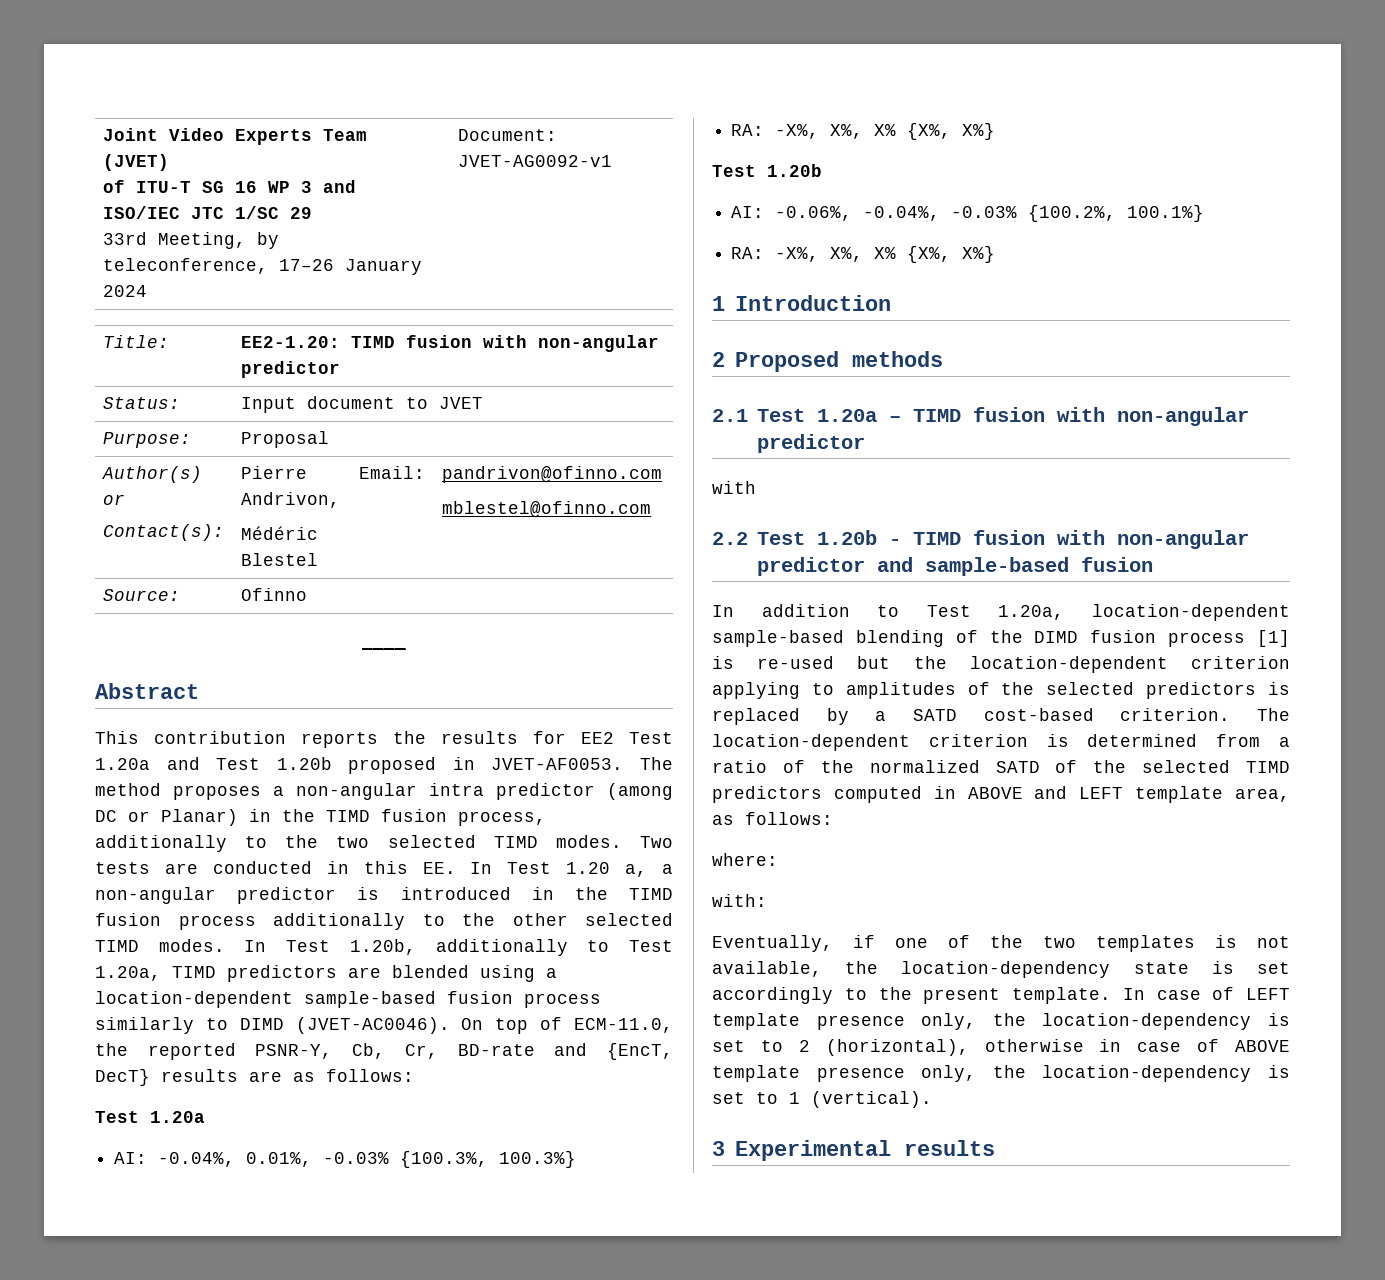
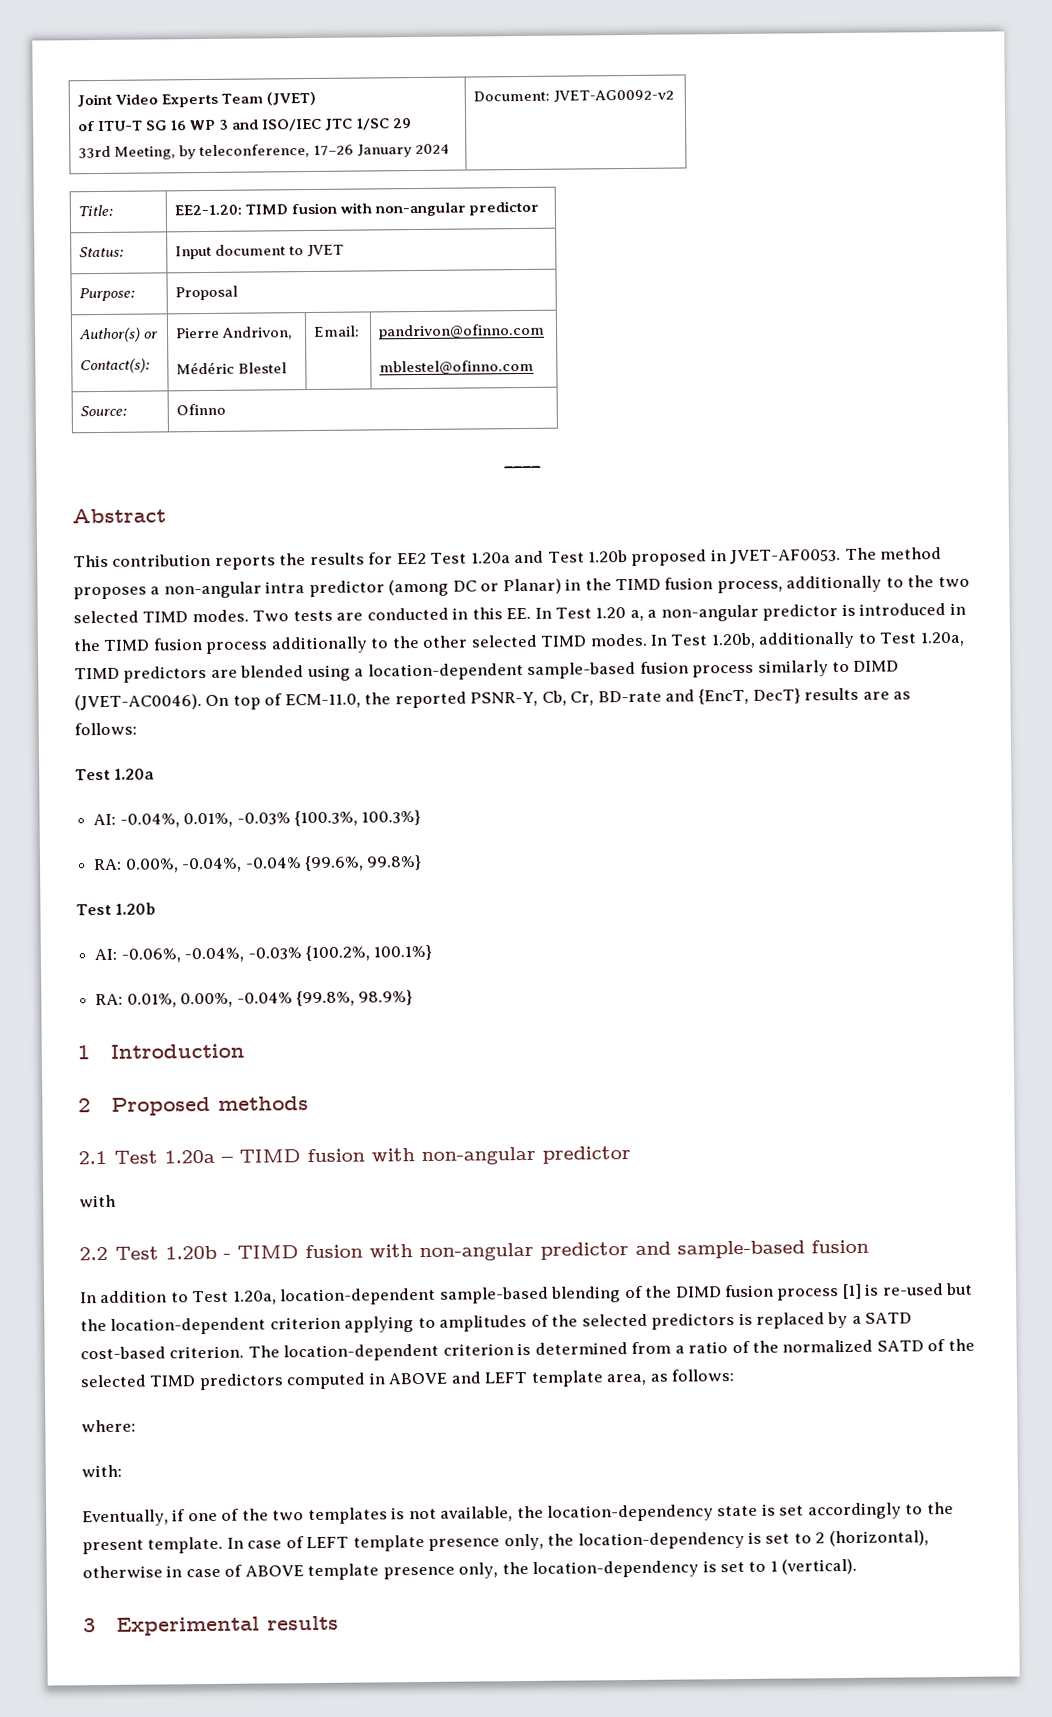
[458,155,613,167] JVET-AG0092-v1 -> [552,89,674,103] JVET-AG0092-v2
[775,123,996,140] -X%, X%, X% {X%, X%} -> [124,854,423,873] 0.00%, -0.04%, -0.04% {99.6%, 99.8%}
[775,246,996,263] -X%, X%, X% {X%, X%} -> [126,990,414,1008] 0.01%, 0.00%, -0.04% {99.8%, 98.9%}

